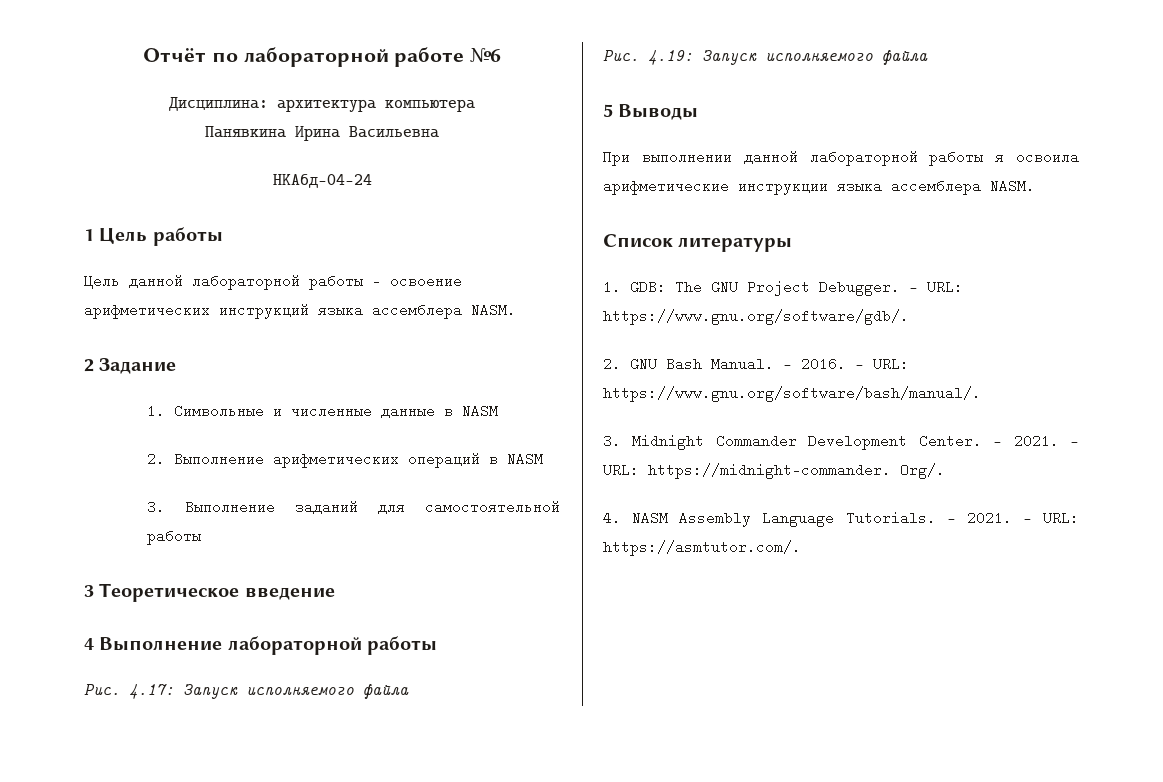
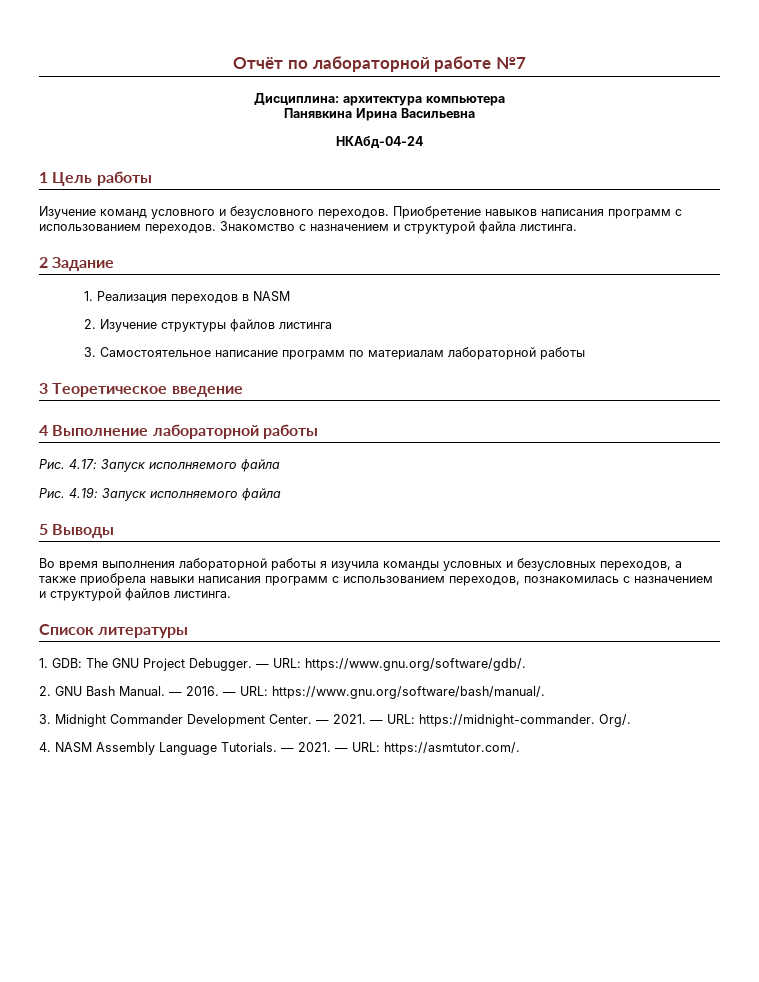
[470,48,502,62] №6 -> [495,57,526,69] №7
[84,272,462,290] [84,301,516,319] Цель данной лабораторной работы - освоение арифметических инструкций языка ассемблера NASM. -> [39,206,682,219] [39,221,577,234] Изучение команд условного и безусловного переходов. Приобретение навыков написания программ с использованием переходов. Знакомство с назначением и структурой файла листинга.
[173,402,435,419] Символьные и численные данные -> [96,291,238,304] Реализация переходов
[173,450,543,468] [146,498,560,515] Выполнение арифметических операций в NASM // 3. Выполнение заданий для самостоятельной -> [99,319,332,332] [83,347,536,360] Изучение структуры файлов листинга // 3. Самостоятельное написание программ по материалам лабораторной
[603,148,1079,166] [603,177,1035,195] При выполнении данной лабораторной работы я освоила арифметические инструкции языка ассемблера NASM. -> [39,558,682,571] [39,573,713,586] [39,588,231,601] Во время выполнения лабораторной работы я изучила команды условных и безусловных переходов, а также приобрела навыки написания программ с использованием переходов, познакомилась с назначением и структурой файлов листинга.

